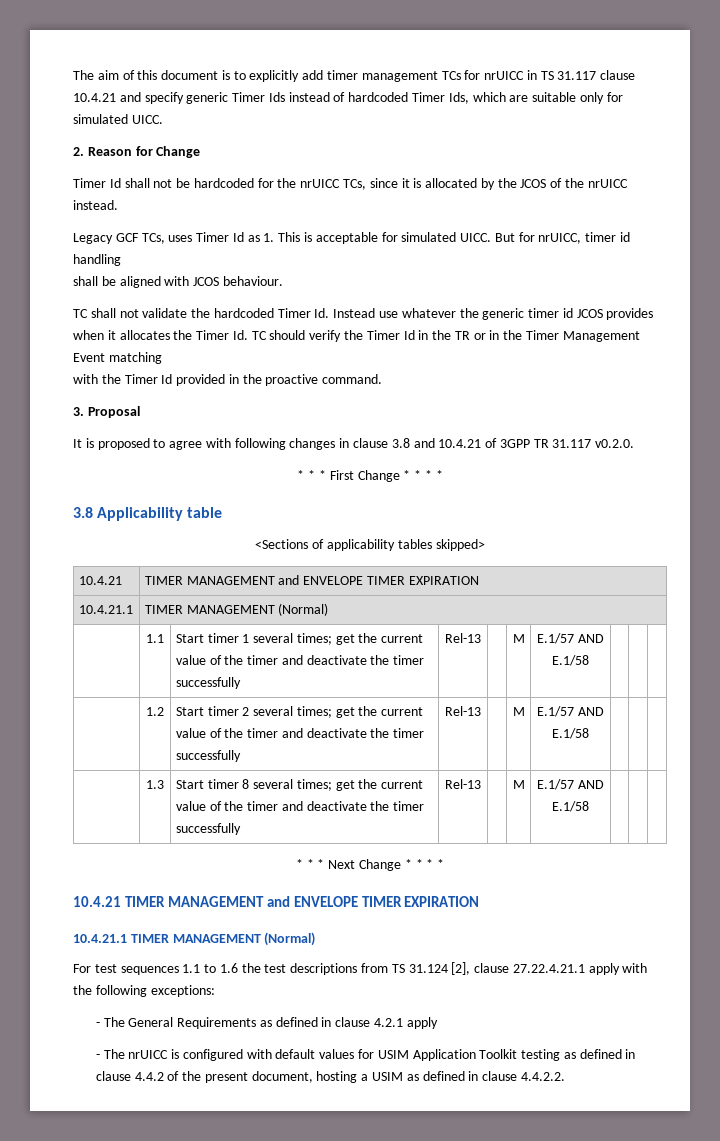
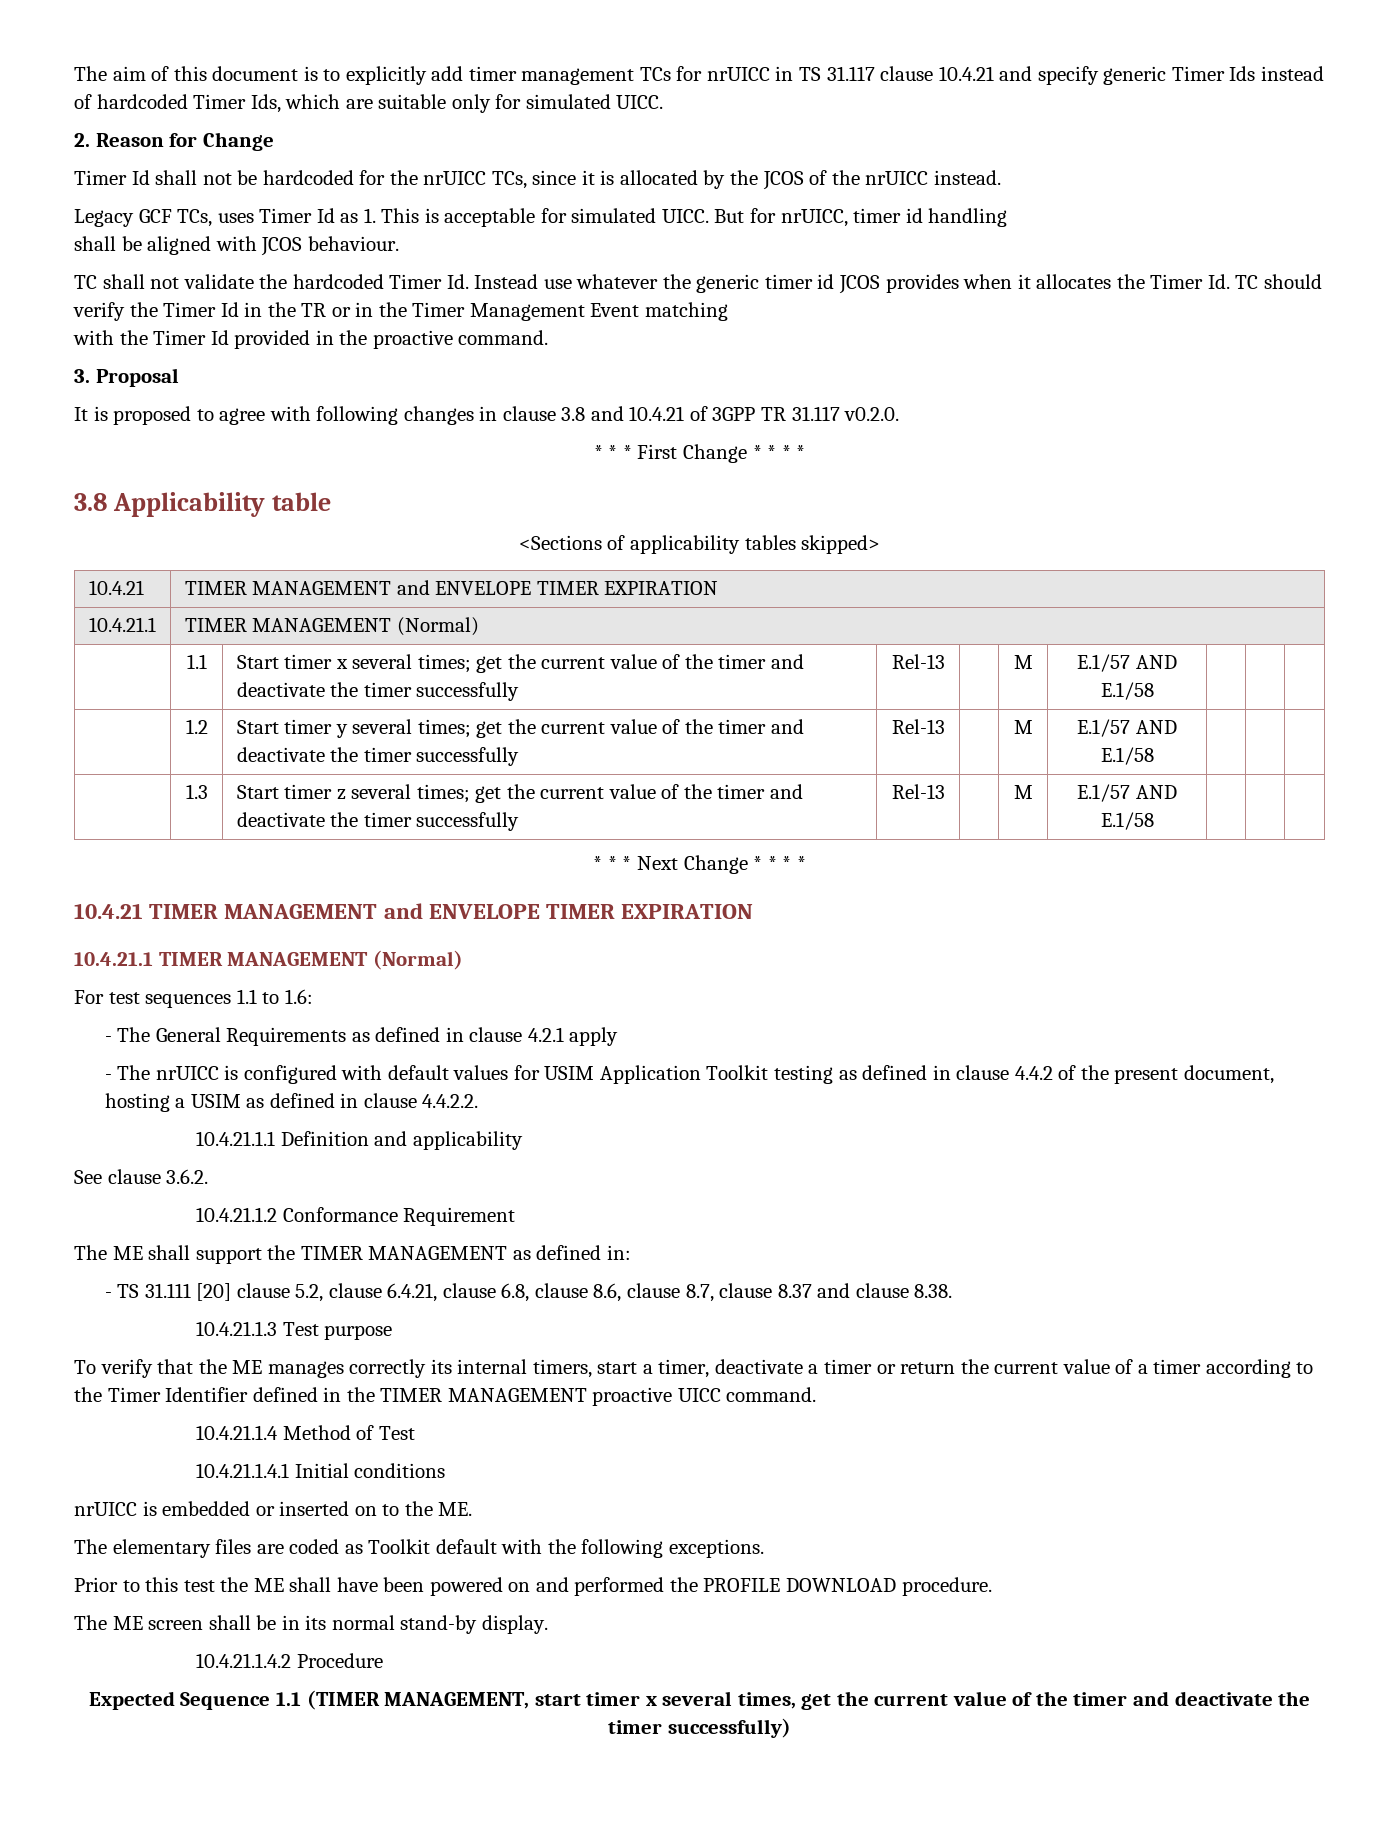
[242,634,250,643] 1 -> [335,659,348,669] x
[242,707,250,716] 2 -> [335,724,348,738] y
[242,779,250,789] 8 -> [336,789,346,800] z
[219,962,648,975] [73,985,215,997] 1.6 the test descriptions from TS 31.124 [2], clause 27.22.4.21.1 apply with the following exceptions: -> [284,989,313,1004] 1.6:
(565, 1076) none -> [196,1131,523,1150] [74,1169,209,1184] [196,1207,516,1226] [74,1245,631,1264] [104,1283,953,1302] [196,1321,393,1340] [74,1359,1314,1378] [74,1387,817,1406] [196,1425,415,1440] [196,1463,446,1478] [74,1501,473,1516] [74,1539,764,1558] [74,1577,992,1596] [74,1615,548,1634] [196,1653,383,1668] [88,1690,1311,1710] [608,1718,791,1738] // 10.4.21.1.1 Definition and applicability // See clause 3.6.2. // 10.4.21.1.2 Conformance Requirement // The ME shall support the TIMER MANAGEMENT as defined in: // - TS 31.111 [20] clause 5.2, clause 6.4.21, clause 6.8, clause 8.6, clause 8.7, clause 8.37 and clause 8.38. // 10.4.21.1.3 Test purpose // To verify that the ME manages correctly its internal timers, start a timer, deactivate a timer or return the current value of a timer according to the Timer Identifier defined in the TIMER MANAGEMENT proactive UICC command. // 10.4.21.1.4 Method of Test // 10.4.21.1.4.1 Initial conditions // nrUICC is embedded or inserted on to the ME. // The elementary files are coded as Toolkit default with the following exceptions. // Prior to this test the ME shall have been powered on and performed the PROFILE DOWNLOAD procedure. // The ME screen shall be in its normal stand-by display. // 10.4.21.1.4.2 Procedure // Expected Sequence 1.1 (TIMER MANAGEMENT, start timer x several times, get the current value of the timer and deactivate the timer successfully)

